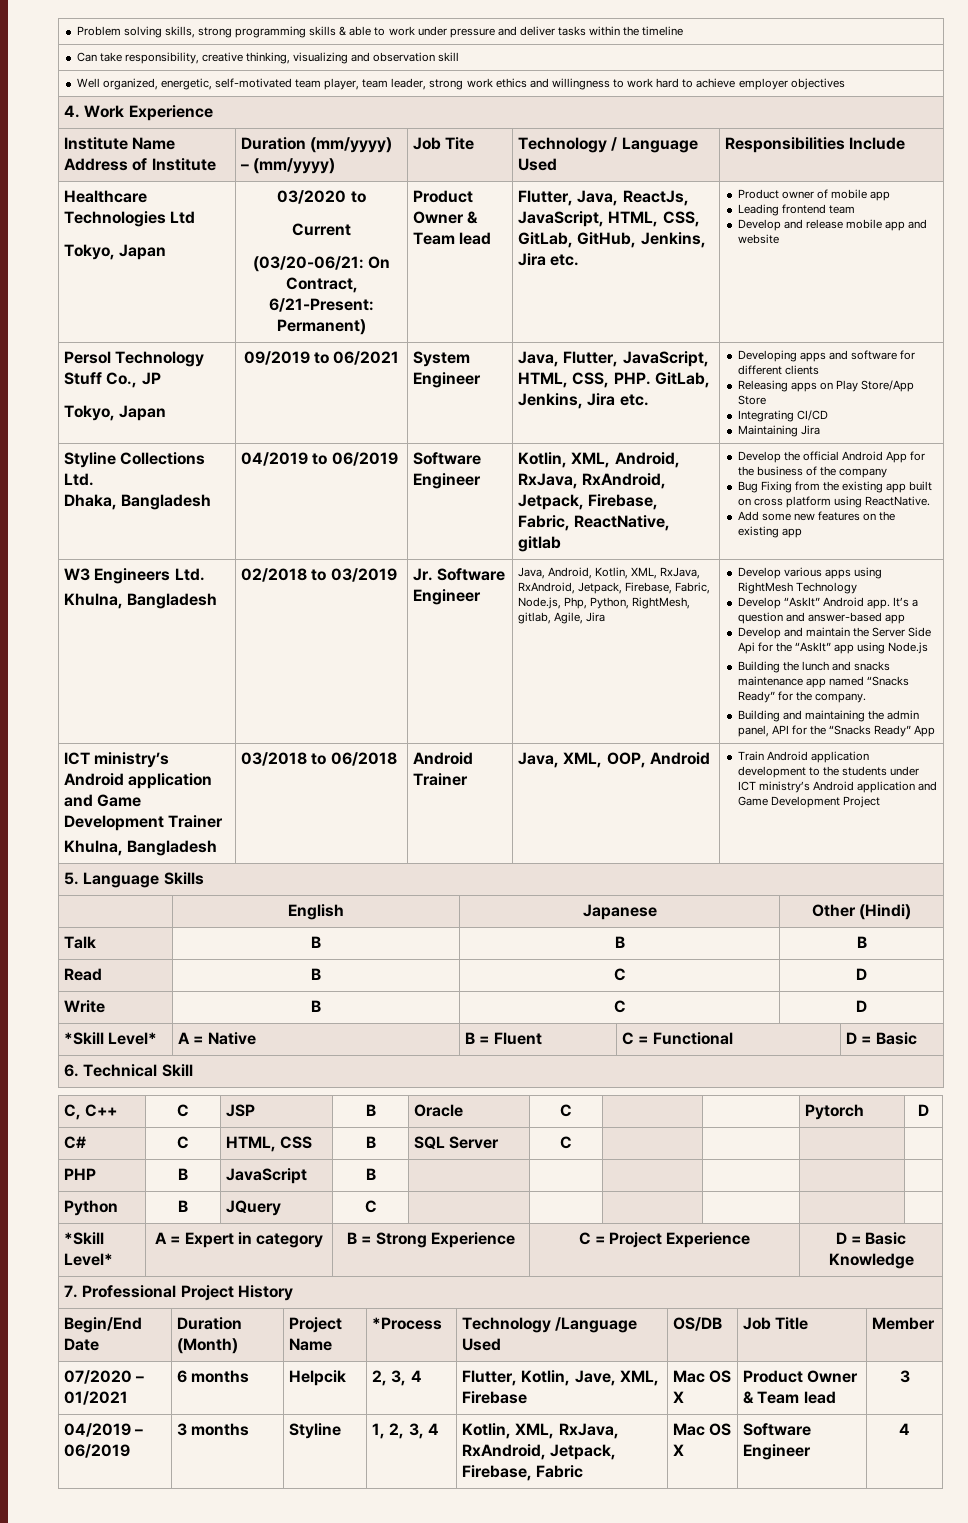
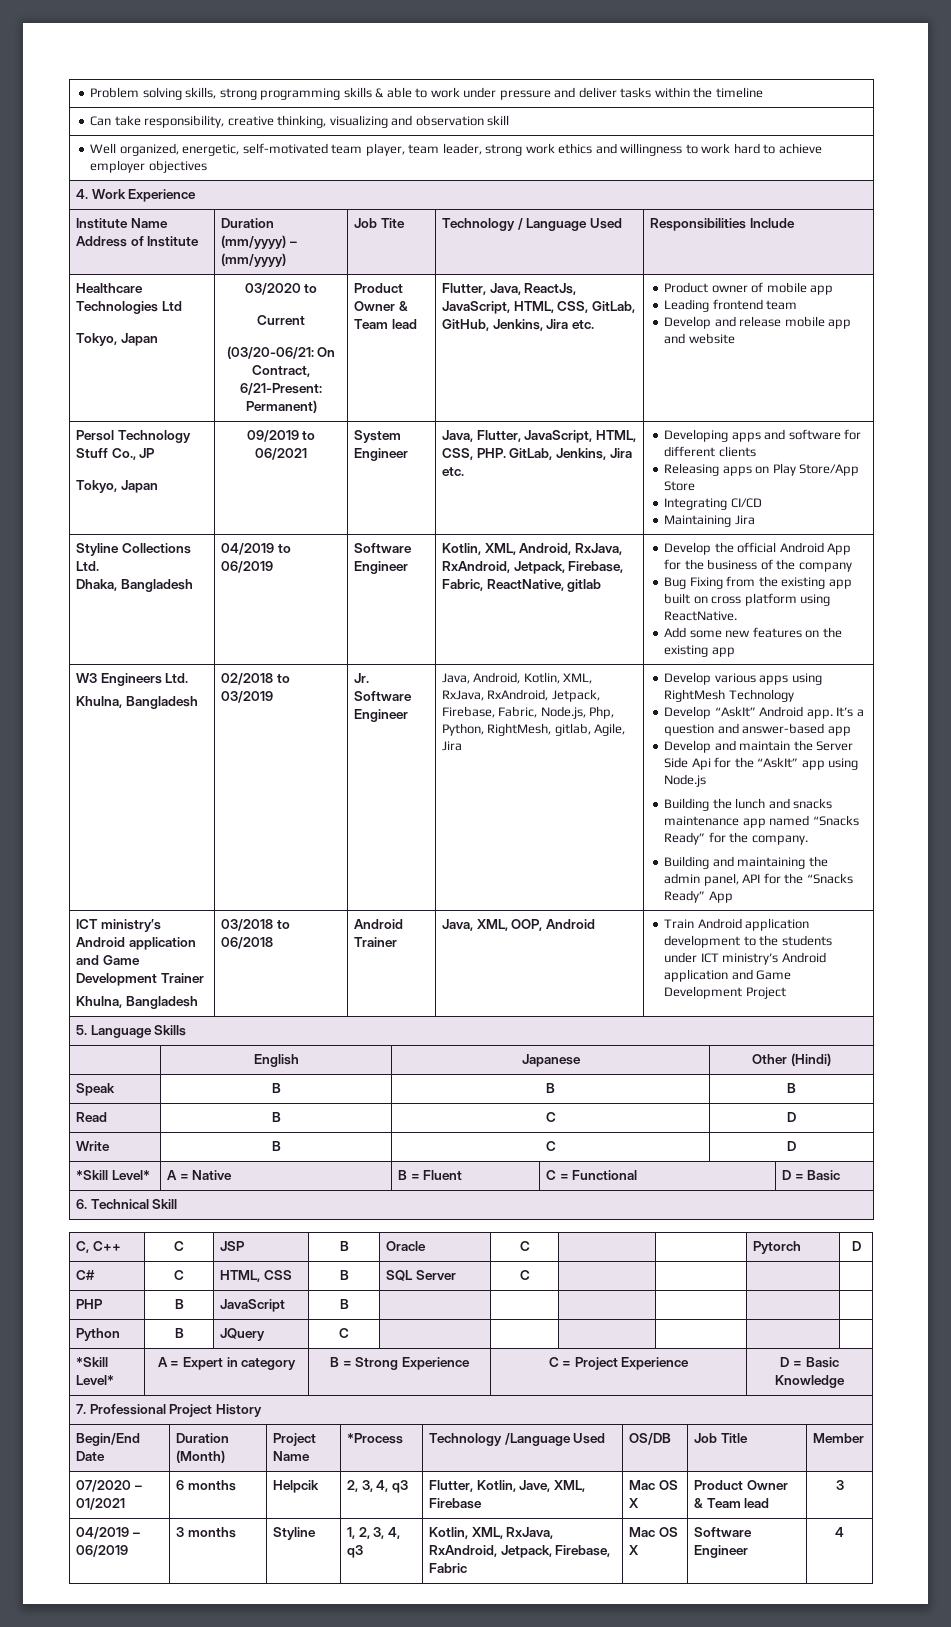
[64,936,97,949] Talk -> [75,1083,115,1096] Speak
[410,1370,422,1382] 4 -> [376,1480,408,1493] 4, q3
[427,1423,439,1435] 4 -> [387,1527,400,1539] [346,1545,363,1558] 4, q3

